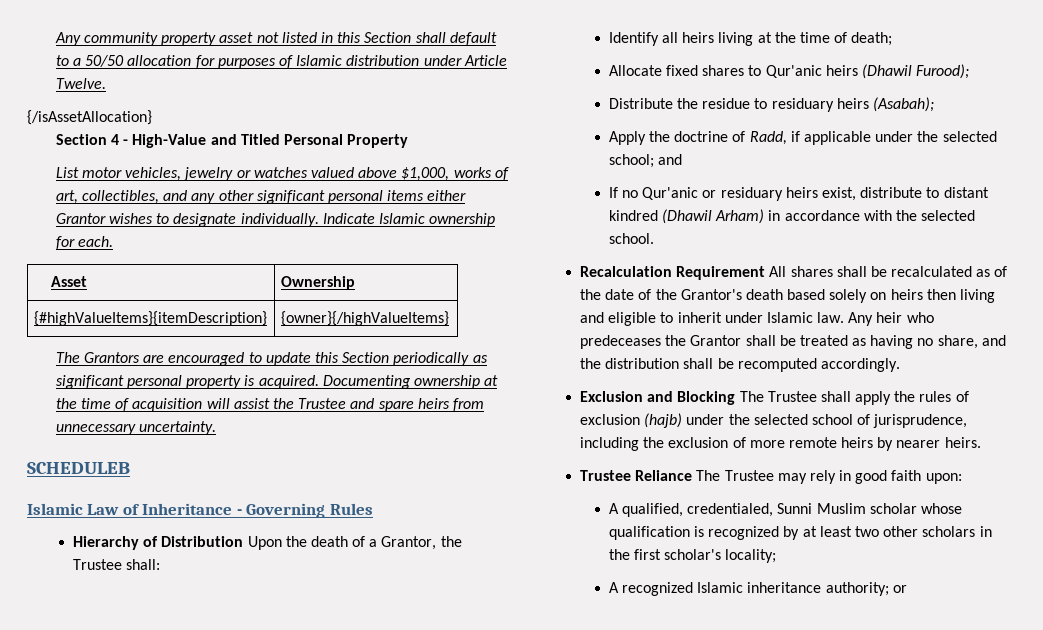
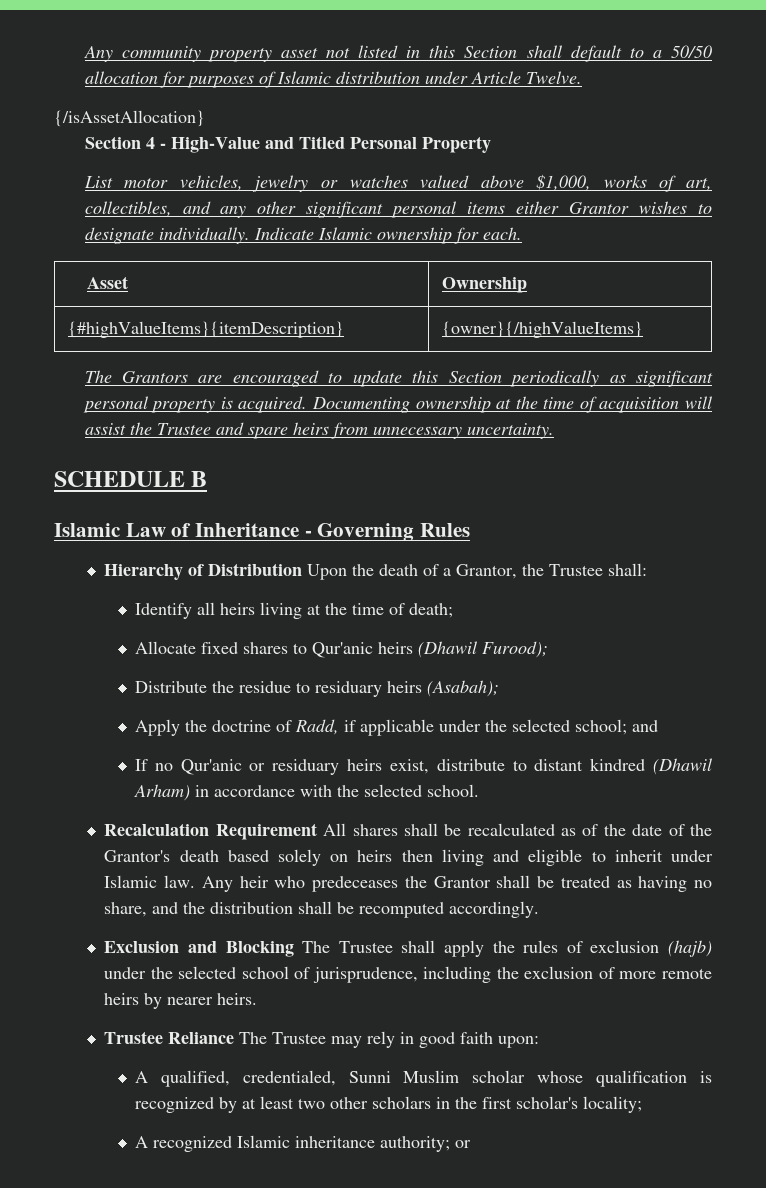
[27,462,130,474] SCHEDULEB -> [54,471,208,487] SCHEDULE B

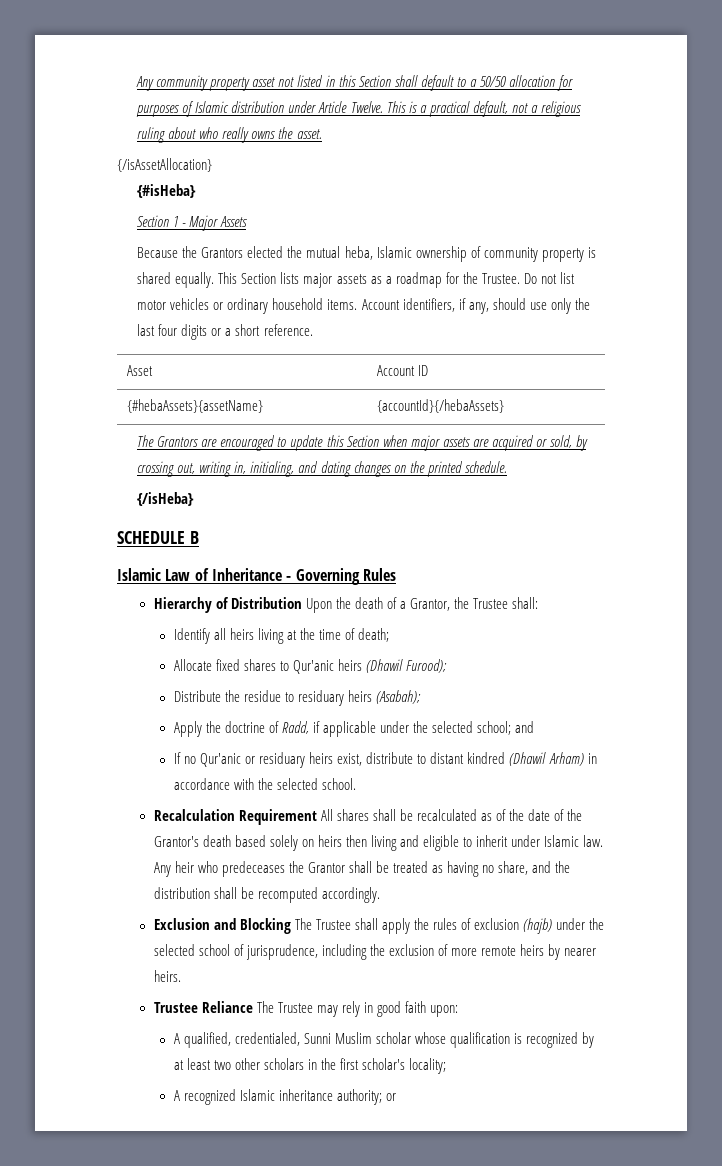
(582, 77) none -> [386,101,581,117] [137,127,322,143] This is a practical default, not a religious ruling about who really owns the asset.
[84,136,491,153] [83,174,712,192] [84,201,712,218] [84,227,522,244] [86,276,128,289] [442,277,528,293] [68,321,345,338] [442,321,644,338] // Section 4 - High-Value and Titled Personal Property // List motor vehicles, jewelry or watches valued above $1,000, works of art, collectibles, and any other significant personal items either Grantor wishes to designate individually. Indicate Islamic ownership for each. // Asset | Ownership // {#highValueItems}{itemDescription} | {owner}{/highValueItems} -> [137,184,197,198] [137,215,248,231] [137,246,596,262] [137,272,575,288] [137,298,590,314] [137,324,313,340] [127,365,154,376] [377,365,429,376] [127,399,264,413] [377,399,505,413] // {#isHeba} // Section 1 - Major Assets // Because the Grantors elected the mutual heba, Islamic ownership of community property is shared equally. This Section lists major assets as a roadmap for the Trustee. Do not list motor vehicles or ordinary household items. Account identifiers, if any, should use only the last four digits or a short reference. // Asset | Account ID // {#hebaAssets}{assetName} | {accountId}{/hebaAssets}
[510,370,713,387] [82,396,713,413] [84,422,554,439] periodically as significant personal property is acquired. Documenting ownership at the time of acquisition will assist the Trustee and spare heirs from unnecessary uncertainty. -> [382,435,588,451] [137,461,507,477] [137,492,195,506] when major assets are acquired or sold, by crossing out, writing in, initialing, and dating changes on the printed schedule. // {/isHeba}

